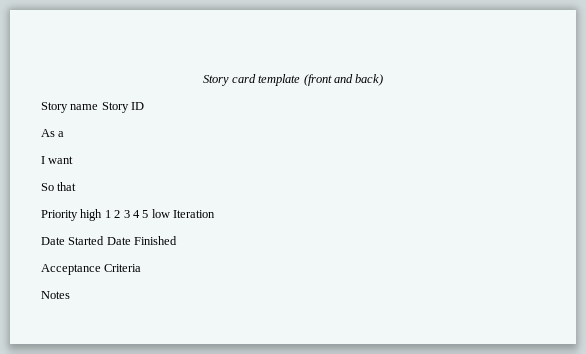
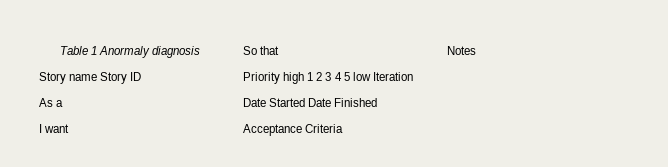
[202,74,384,86] Story card template (front and back) -> [59,46,201,58] Table 1 Anormaly diagnosis

